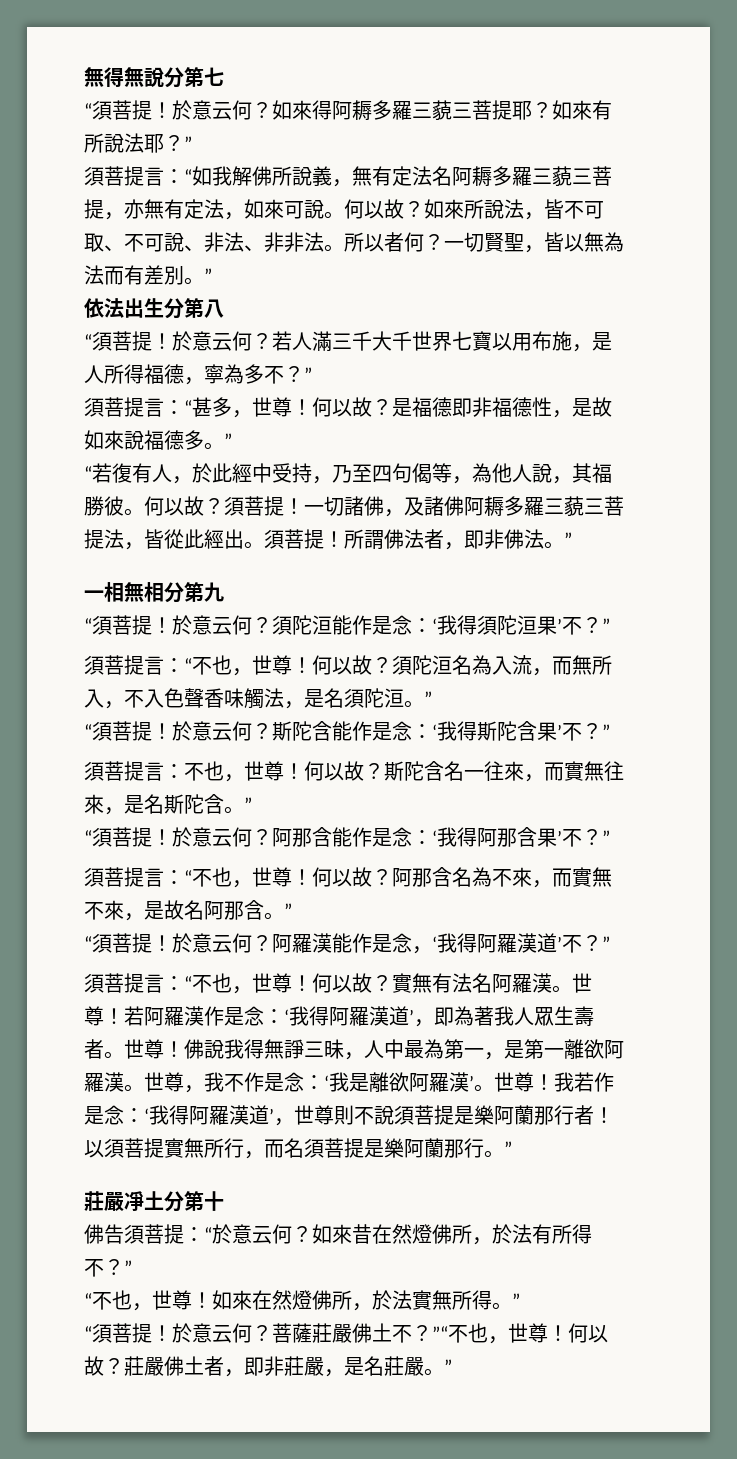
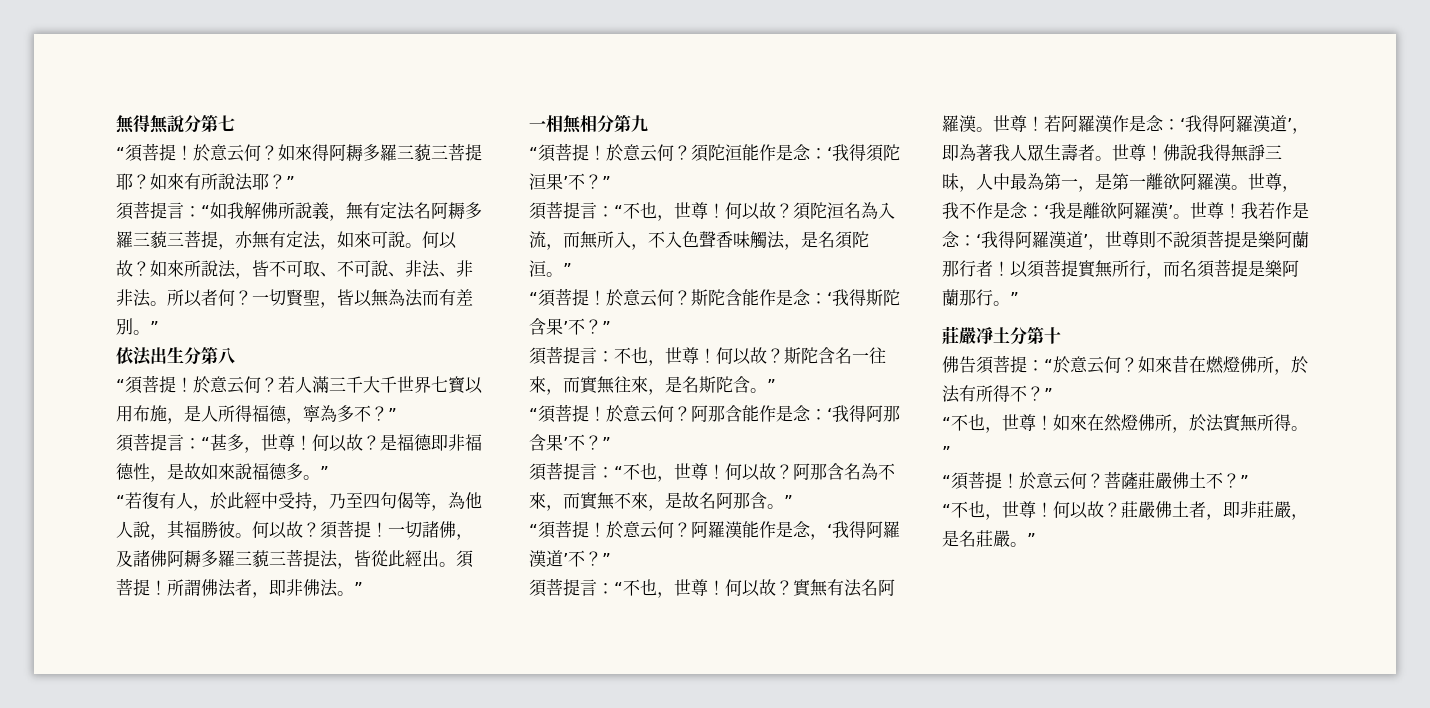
[392,1224,412,1244] 然 -> [1206,356,1224,374] 燃
[432,1326,448,1341] ”“ -> [1240,475,1249,487] [942,504,951,516] ” // “

